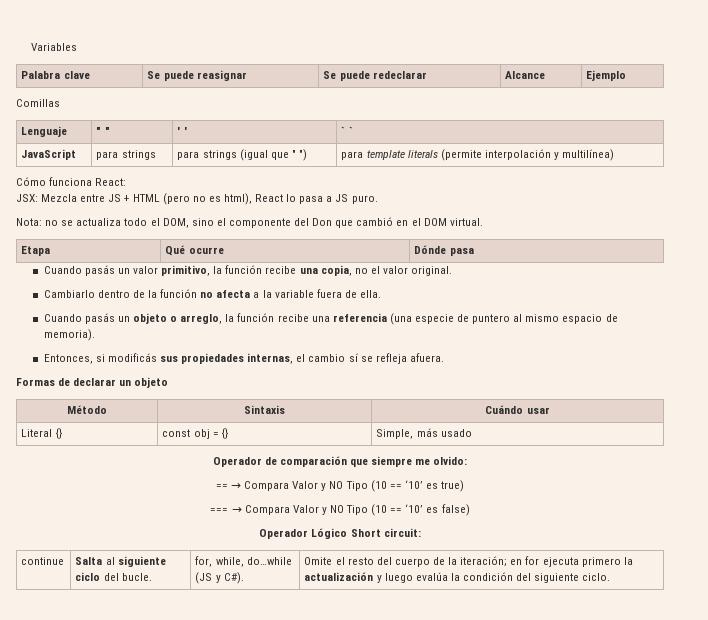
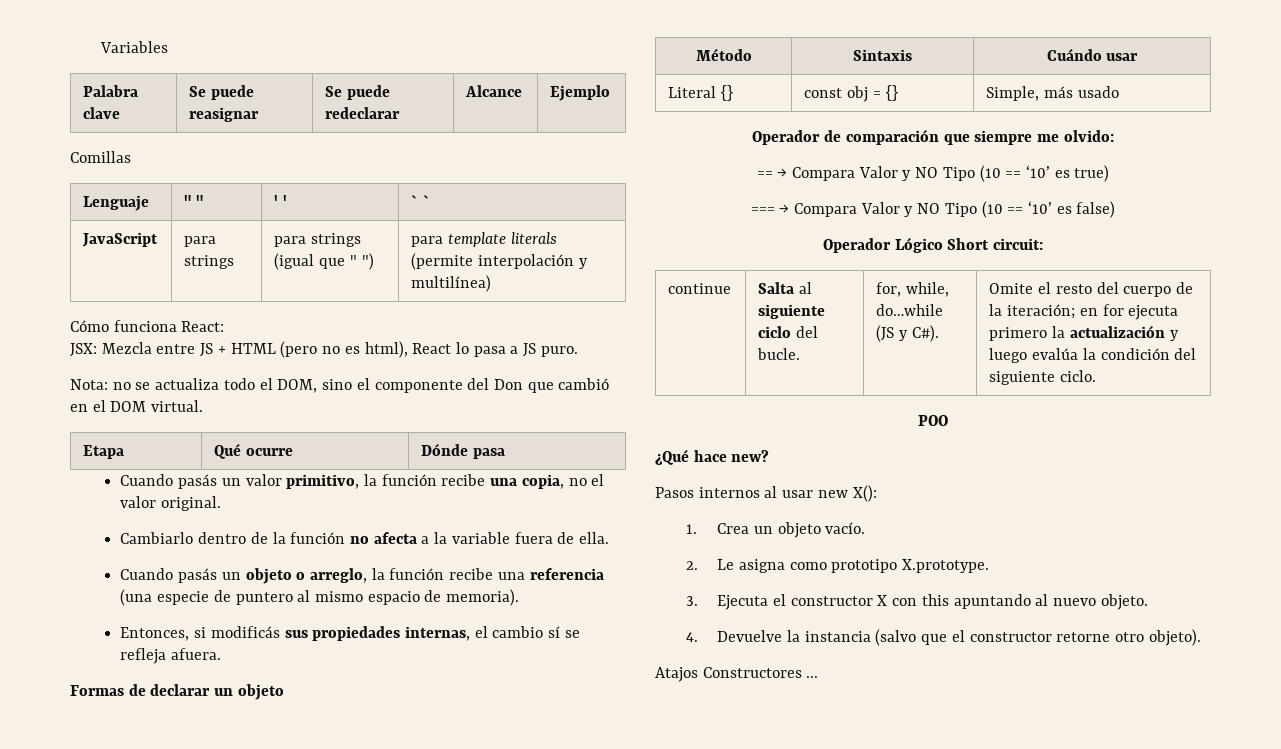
(611, 577) none -> [918,415,948,426] [655,449,770,465] [655,485,877,502] [686,522,866,538] [686,559,990,573] [686,594,1148,610] [686,629,1201,646] [655,667,819,682] // POO // ¿Qué hace new? // Pasos internos al usar new X(): // 1. Crea un objeto vacío. // 2. Le asigna como prototipo X.prototype. // 3. Ejecuta el constructor X con this apuntando al nuevo objeto. // 4. Devuelve la instancia (salvo que el constructor retorne otro objeto). // Atajos Constructores ...

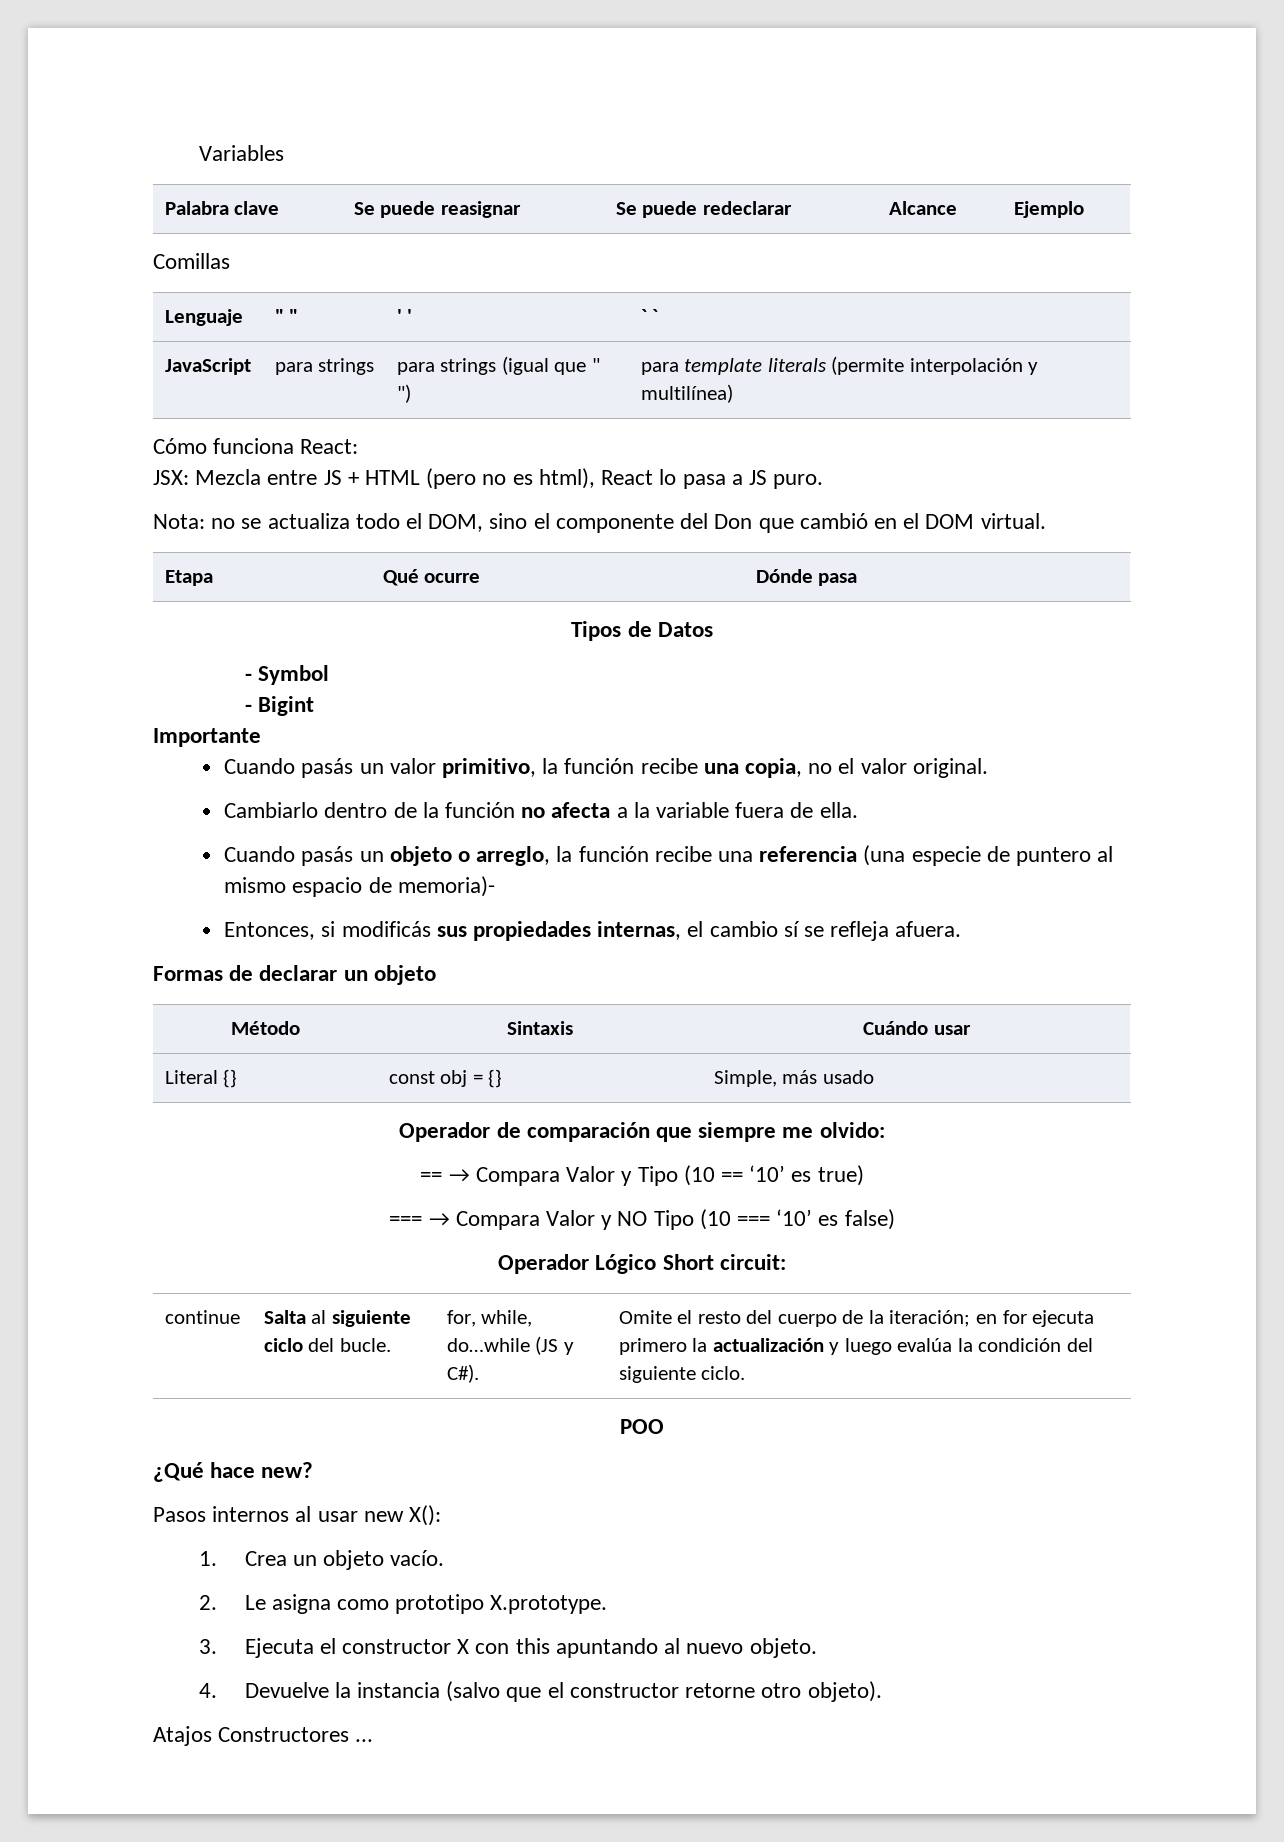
(506, 453) none -> [571,621,713,641] [244,665,329,685] [244,696,314,716] [153,728,261,747] // Tipos de Datos // - Symbol // - Bigint // Importante
[446,589,520,606] memoria). -> [397,876,495,897] memoria)-
[915,167,939,178] NO -> (633, 1178) none
[1007,207,1024,214] == -> [737,1216,771,1226] ===

